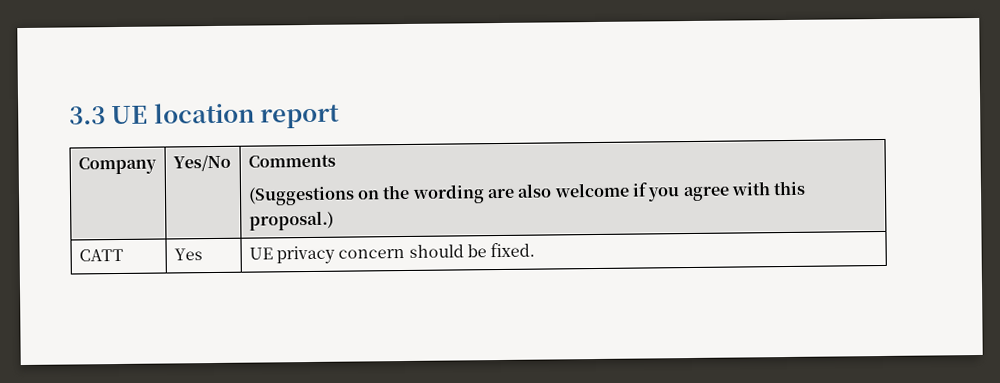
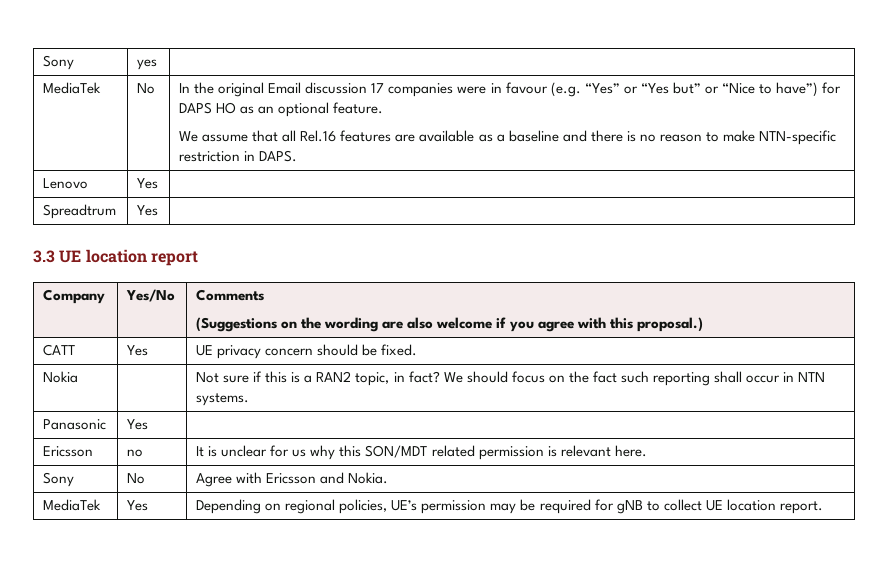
(69, 115) none -> [43,55,75,70] [137,59,158,70] [43,82,102,94] [137,83,156,94] [179,82,842,97] [179,102,384,117] [179,130,837,145] [179,150,298,162] [43,178,89,189] [137,178,159,189] [43,204,117,219] [137,205,159,216] Sony | yes | // MediaTek | No | In the original Email discussion 17 companies were in favour (e.g. “Yes” or “Yes but” or “Nice to have”) for DAPS HO as an optional feature. // We assume that all Rel.16 features are available as a baseline and there is no reason to make NTN-specific restriction in DAPS. // Lenovo | Yes | // Spreadtrum | Yes | //
(536, 250) none -> [43,371,79,383] [196,371,826,386] [196,393,250,406] [43,419,107,430] [127,419,149,430] [43,446,94,457] [127,449,144,457] [196,445,647,460] [43,472,75,487] [127,473,146,484] [196,472,389,487] [43,499,102,511] [127,500,149,511] [196,499,823,514] // Nokia | | Not sure if this is a RAN2 topic, in fact? We should focus on the fact such reporting shall occur in NTN systems. // Panasonic | Yes | // Ericsson | no | It is unclear for us why this SON/MDT related permission is relevant here. // Sony | No | Agree with Ericsson and Nokia. // MediaTek | Yes | Depending on regional policies, UE’s permission may be required for gNB to collect UE location report.

